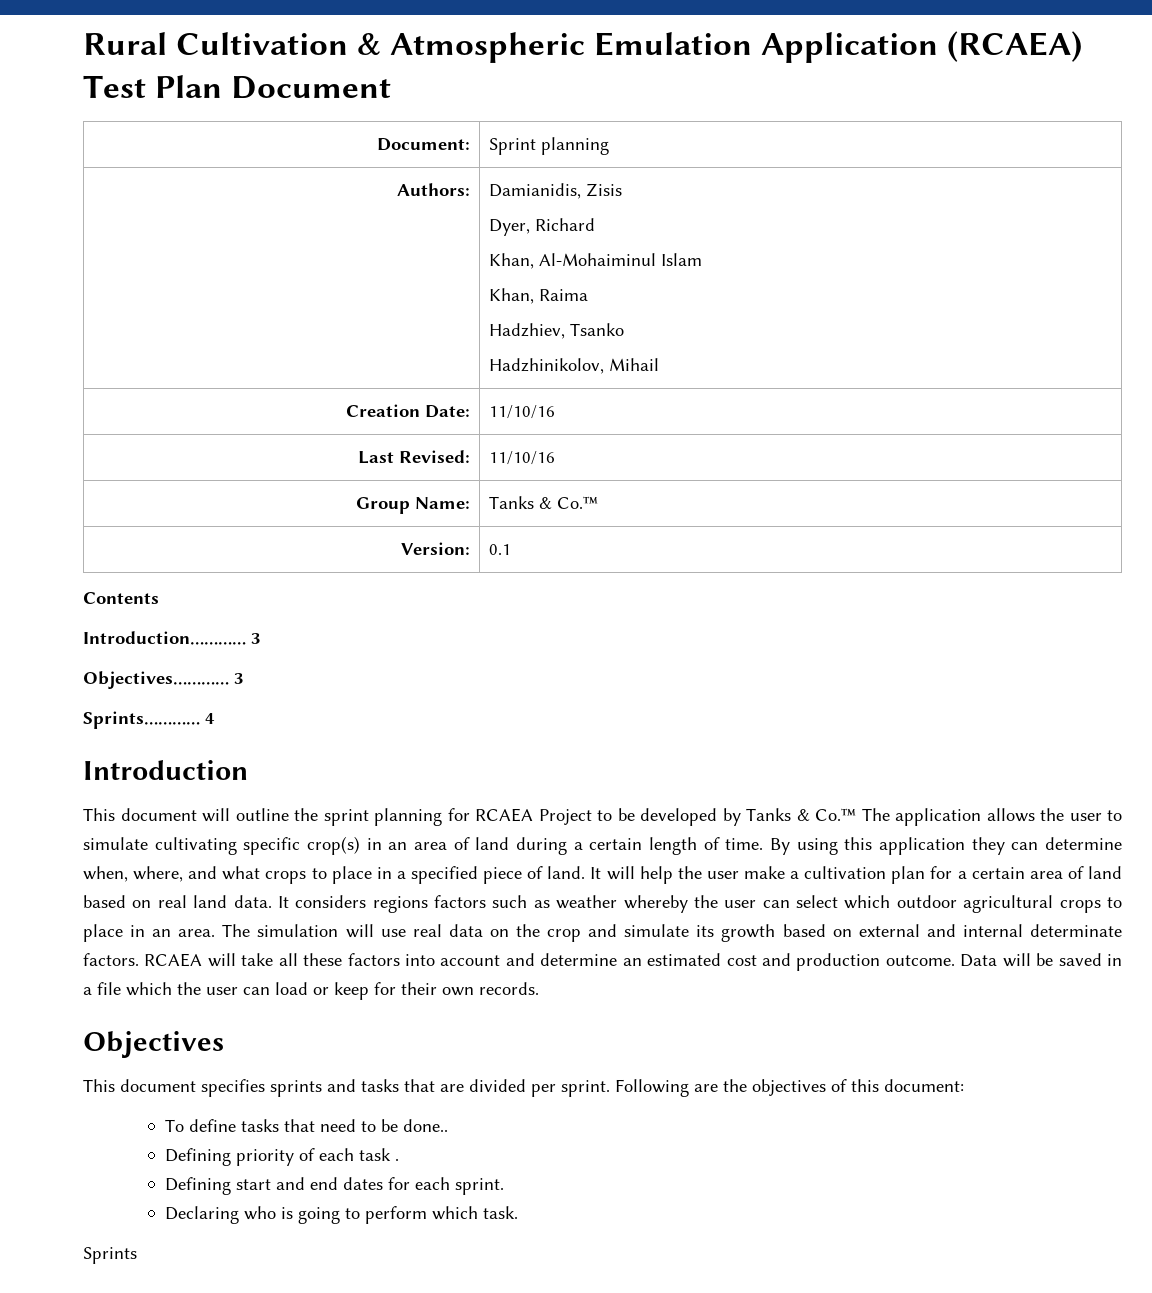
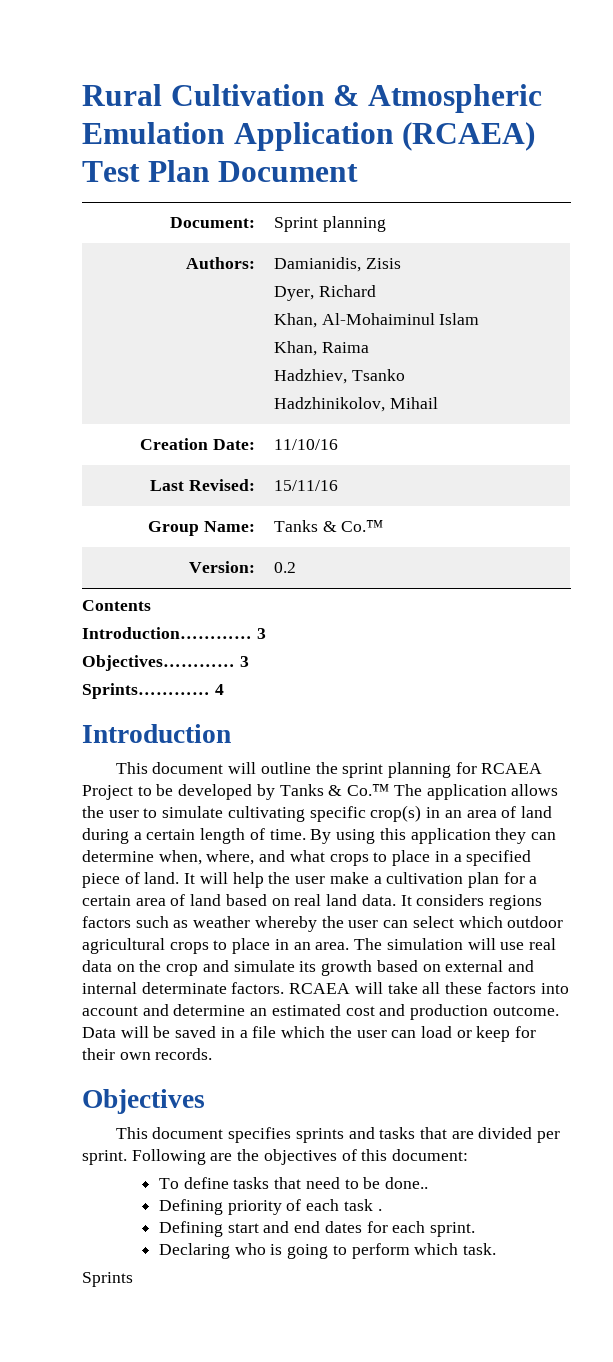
[489,451,556,465] 11/10/16 -> [273,480,338,491] 15/11/16
[489,544,512,555] 0.1 -> [273,562,296,573] 0.2

